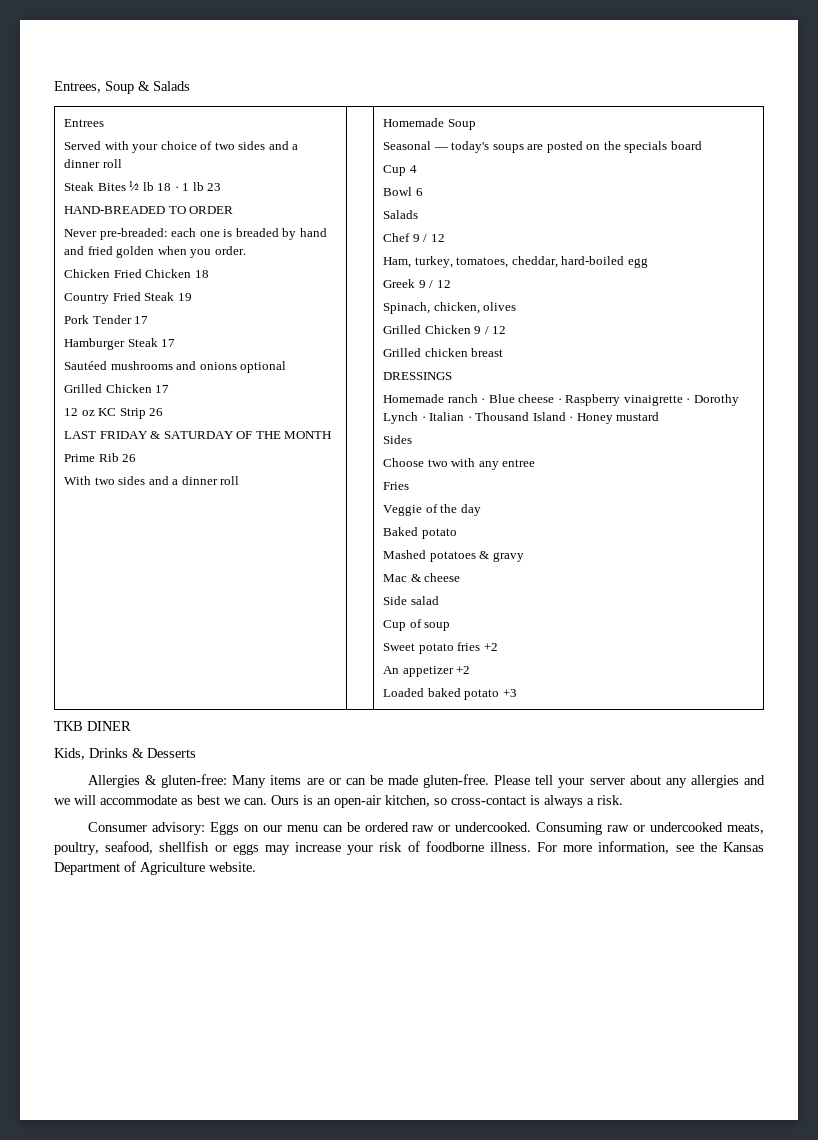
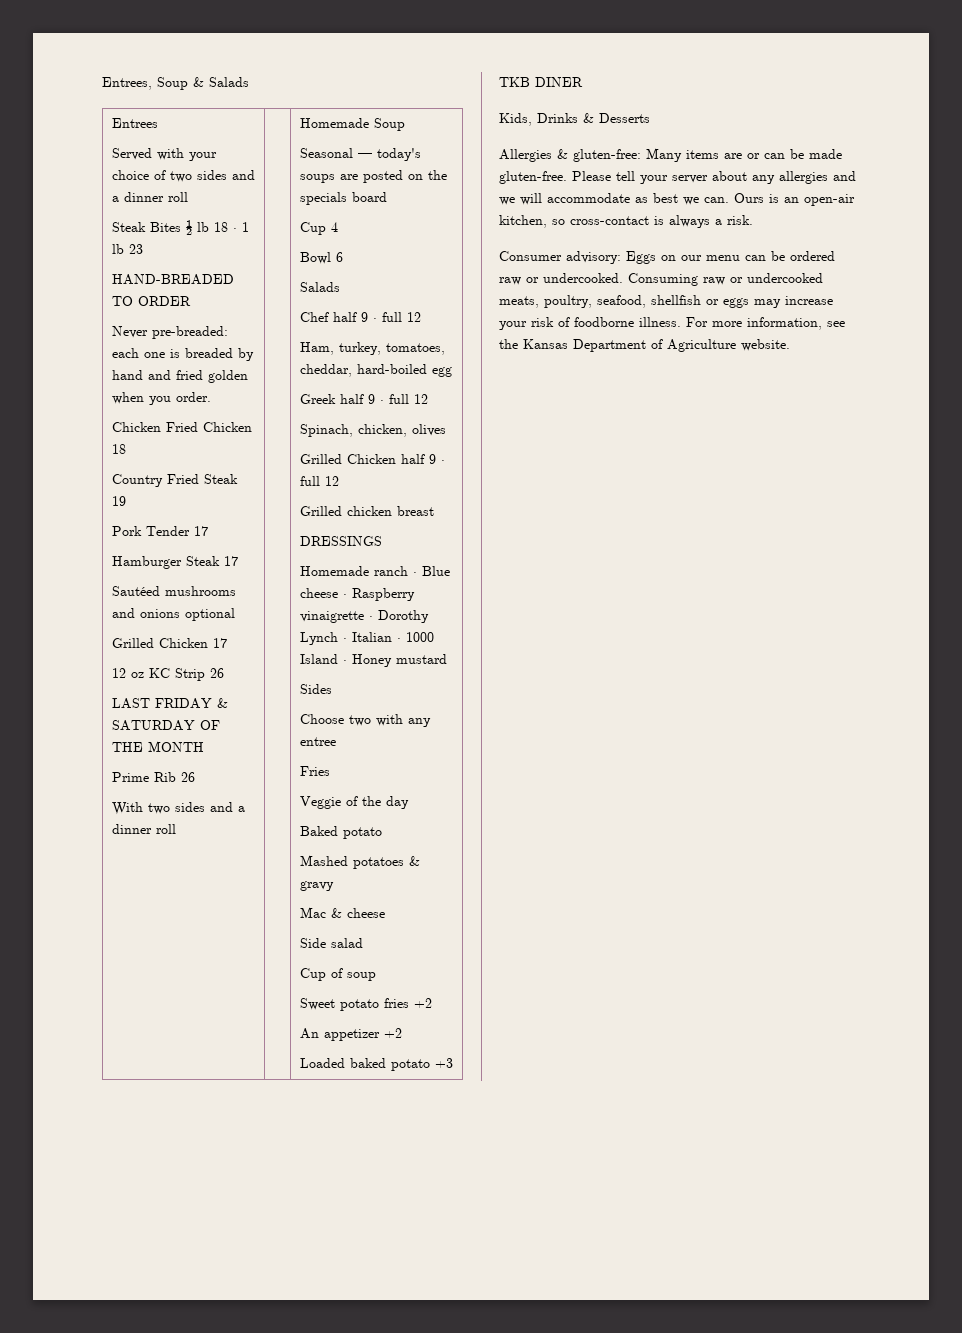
[412,234,428,242] 9 / -> [332,312,402,322] half 9 · full
[418,280,434,288] 9 / -> [339,394,409,404] half 9 · full
[474,326,489,334] 9 / -> [400,454,445,464] [299,476,320,486] half 9 · full
[475,412,530,421] Thousand -> [405,632,434,642] 1000

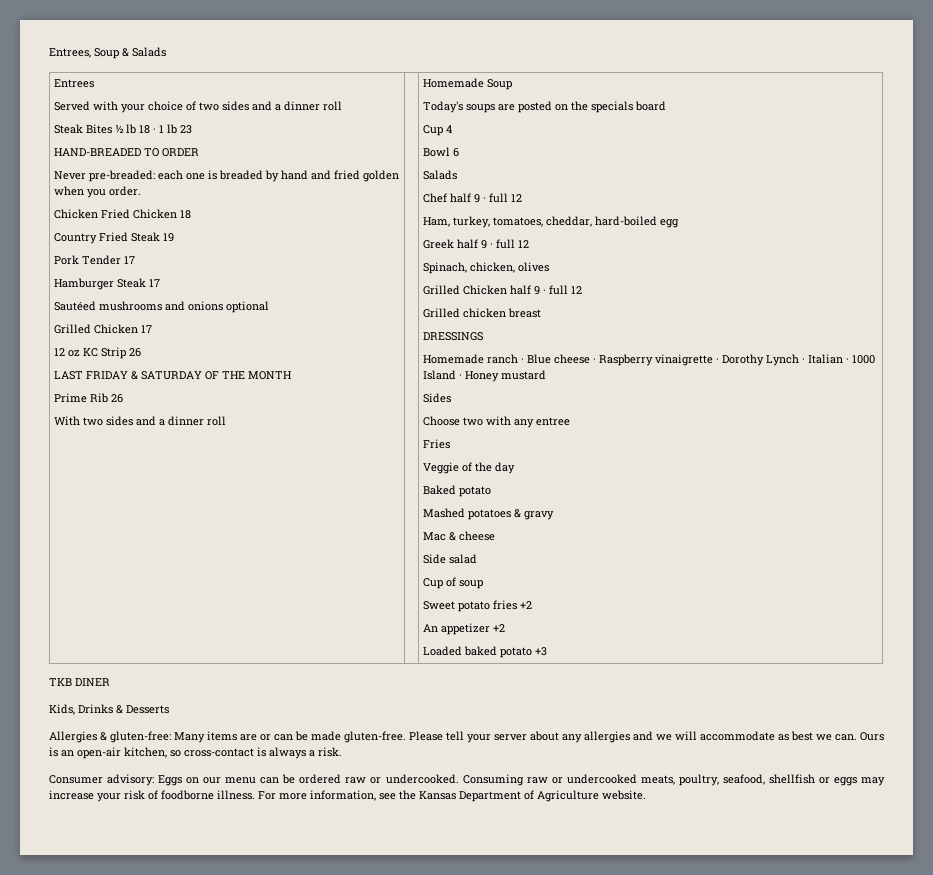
[299,148,421,161] Seasonal — today's -> [422,101,463,113] Today's

